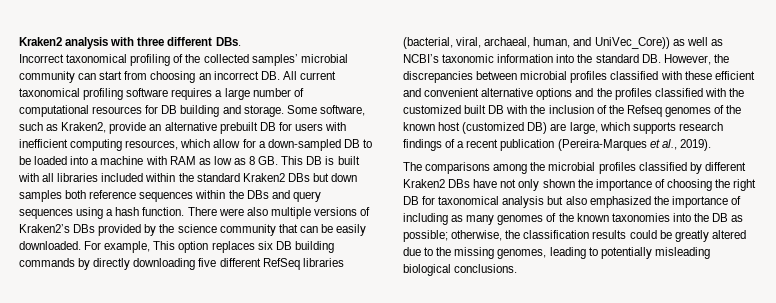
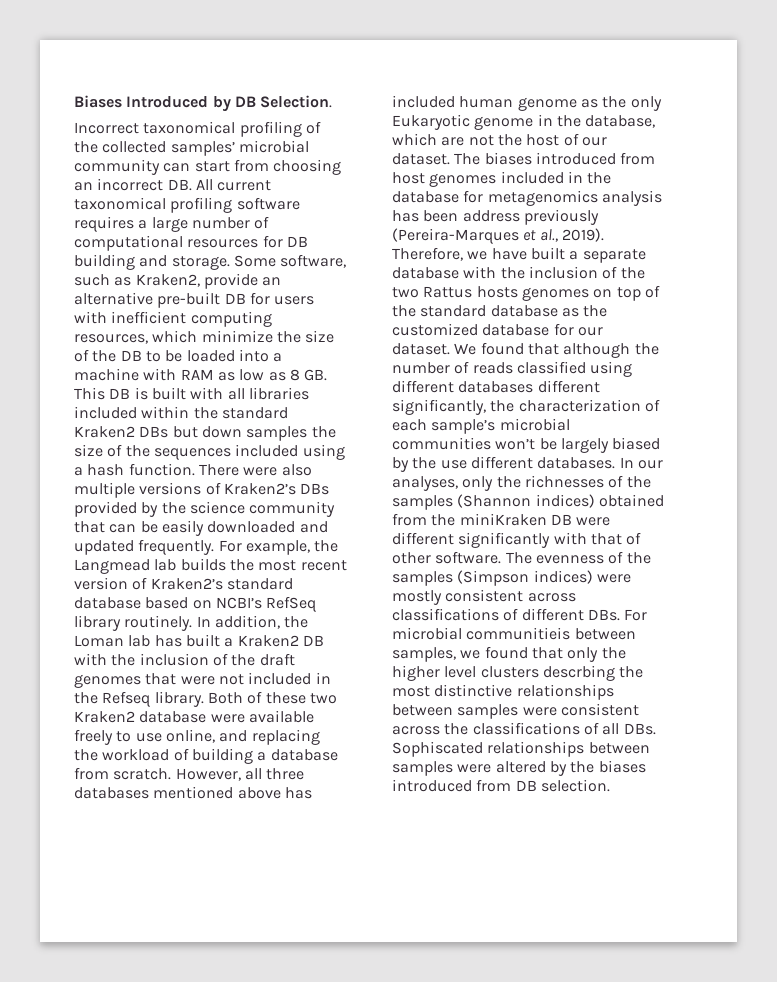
[19,37,241,49] Kraken2 analysis with three different DBs. -> [74,95,333,112] Biases Introduced by DB Selection.
[219,122,258,134] prebuilt -> [157,292,221,308] pre-built
[213,139,341,151] allow for a down-sampled -> [201,330,335,343] [74,349,117,362] minimize the size of the
[65,190,321,202] [19,209,73,219] both reference sequences within the DBs and query sequences -> [311,426,336,438] [74,444,299,460] the size of the sequences included
[19,241,334,253] [19,258,344,270] [403,37,723,49] [403,54,729,65] [403,71,755,83] [403,88,744,100] [403,105,487,114] downloaded. For example, This option replaces six DB building commands by directly downloading five different RefSeq libraries (bacterial, viral, archaeal, human, and UniVec_Core)) as well as NCBI’s taxonomic information into the standard DB. However, the discrepancies between microbial profiles classified with these efficient and convenient alternative options and the profiles classified with the customized built -> [207,521,328,533] [74,539,339,555] [74,558,347,574] [74,577,293,590] [74,596,317,612] [74,615,309,631] [74,634,299,647] downloaded and updated frequently. For example, the Langmead lab builds the most recent version of Kraken2’s standard database based on NCBI’s RefSeq library routinely. In addition, the Loman lab has built a Kraken2
[626,105,742,117] [403,122,723,134] [403,139,711,151] [403,162,746,174] [403,179,757,191] [403,196,741,208] [403,213,744,225] [403,230,746,242] [403,247,710,259] [403,264,518,276] Refseq genomes of the known host (customized DB) are large, which supports research findings of a recent publication (Pereira-Marques et al., 2019). // The comparisons among the microbial profiles classified by different Kraken2 DBs have not only shown the importance of choosing the right DB for taxonomical analysis but also emphasized the importance of including as many genomes of the known taxonomies into the DB as possible; otherwise, the classification results could be greatly altered due to the missing genomes, leading to potentially misleading biological conclusions. -> [259,653,295,666] [74,672,331,688] [74,691,337,707] [74,710,314,723] [74,729,320,745] [74,748,338,764] [74,767,305,781] [74,786,312,799] [392,95,662,111] [392,114,656,130] [392,133,607,146] [392,152,656,165] [392,171,612,187] [392,190,662,206] [392,209,599,225] [392,228,604,244] [392,247,646,263] [392,266,645,279] [392,285,660,301] [392,305,608,317] [392,323,603,336] [392,342,659,358] [392,361,633,377] [392,380,600,393] [392,399,660,415] [392,418,570,434] [392,437,661,453] [392,456,663,472] [392,475,651,491] [392,494,664,510] [392,513,611,526] [392,532,642,548] [392,551,651,564] [392,570,631,586] [392,589,576,605] [392,608,648,621] [392,627,636,640] [392,646,626,662] [392,665,644,681] [392,684,614,700] [392,703,639,719] [392,722,656,735] [392,741,650,757] [392,760,646,776] [392,779,610,792] draft genomes that were not included in the Refseq library. Both of these two Kraken2 database were available freely to use online, and replacing the workload of building a database from scratch. However, all three databases mentioned above has included human genome as the only Eukaryotic genome in the database, which are not the host of our dataset. The biases introduced from host genomes included in the database for metagenomics analysis has been address previously (Pereira-Marques et al., 2019). Therefore, we have built a separate database with the inclusion of the two Rattus hosts genomes on top of the standard database as the customized database for our dataset. We found that although the number of reads classified using different databases different significantly, the characterization of each sample’s microbial communities won’t be largely biased by the use different databases. In our analyses, only the richnesses of the samples (Shannon indices) obtained from the miniKraken DB were different significantly with that of other software. The evenness of the samples (Simpson indices) were mostly consistent across classifications of different DBs. For microbial communitieis between samples, we found that only the higher level clusters descrbing the most distinctive relationships between samples were consistent across the classifications of all DBs. Sophiscated relationships between samples were altered by the biases introduced from DB selection.

